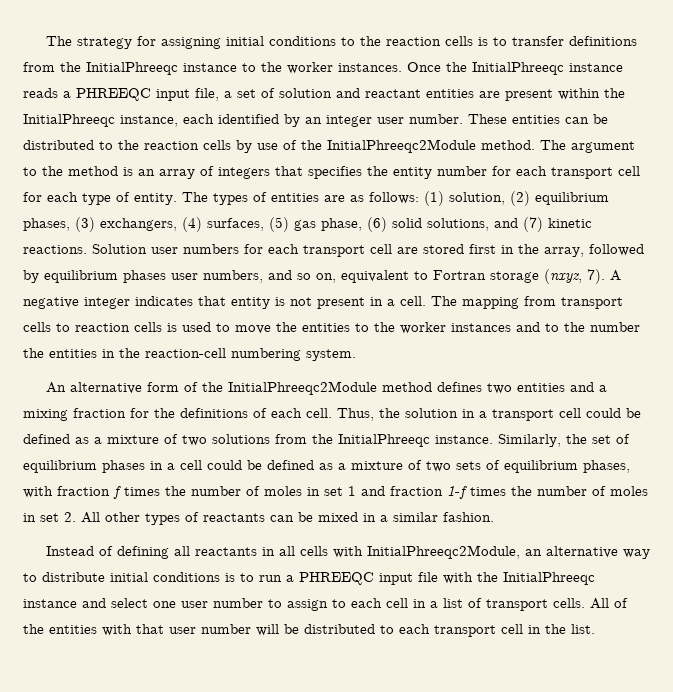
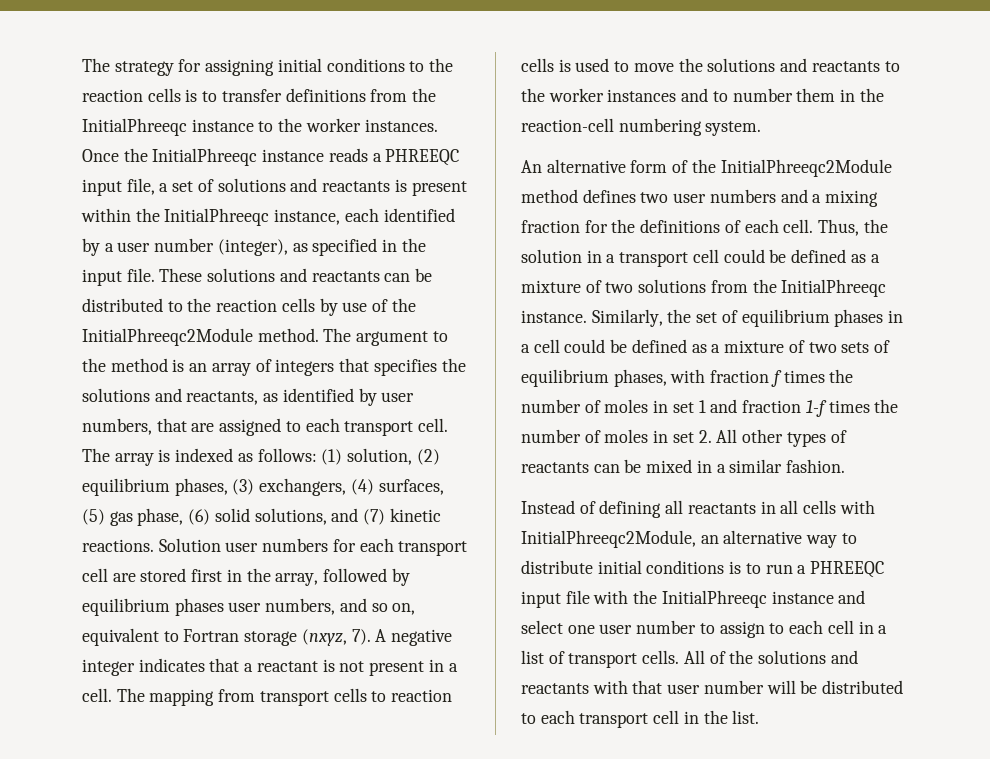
[279,88,500,98] solution and reactant entities are -> [217,178,407,192] solutions and reactants is
[305,114,560,127] an integer user number. These entities -> [104,238,426,256] [82,268,380,286] a user number (integer), as specified in the input file. These solutions and reactants
[393,166,640,179] [23,192,345,205] entity number for each transport cell for each type of entity. The types of entities are -> [82,388,415,406] [82,418,449,436] [82,448,234,466] solutions and reactants, as identified by user numbers, that are assigned to each transport cell. The array is indexed
[231,297,270,309] entity -> [244,661,318,672] a reactant
[302,323,350,332] entities -> [707,58,880,72] solutions and reactants
[564,322,640,332] [23,348,97,358] the number the entities -> [732,88,836,102] number them
[516,383,565,392] entities -> [673,189,776,203] user numbers
[49,625,97,634] entities -> [758,650,858,664] [521,683,589,694] solutions and reactants

